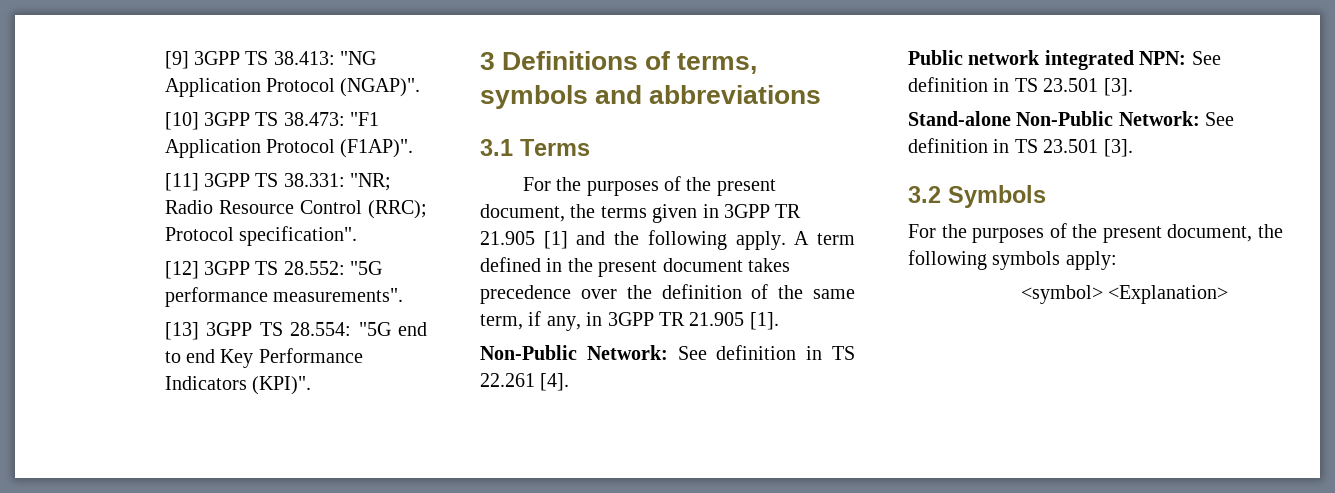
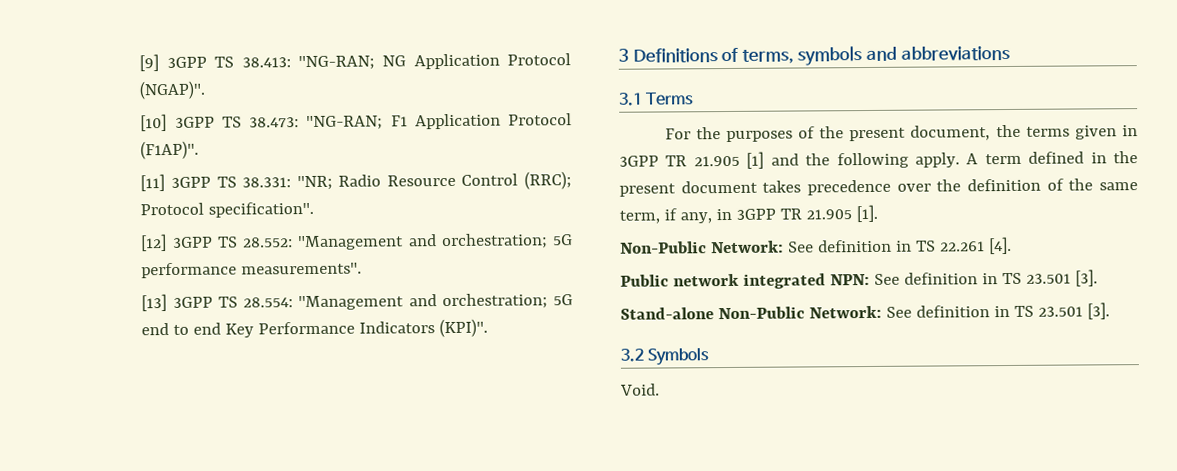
[340,51,377,65] "NG -> [297,55,407,71] "NG-RAN; NG
[350,112,380,126] "F1 -> [306,115,408,131] "NG-RAN; F1
[350,261,383,275] "5G -> [297,233,573,251] "Management and orchestration; 5G
[358,322,391,336] "5G -> [298,293,573,311] "Management and orchestration; 5G
[908,223,1283,243] [908,250,1117,270] [1020,285,1228,304] For the purposes of the present document, the following symbols apply: // <symbol> <Explanation> -> [620,383,660,396] Void.

